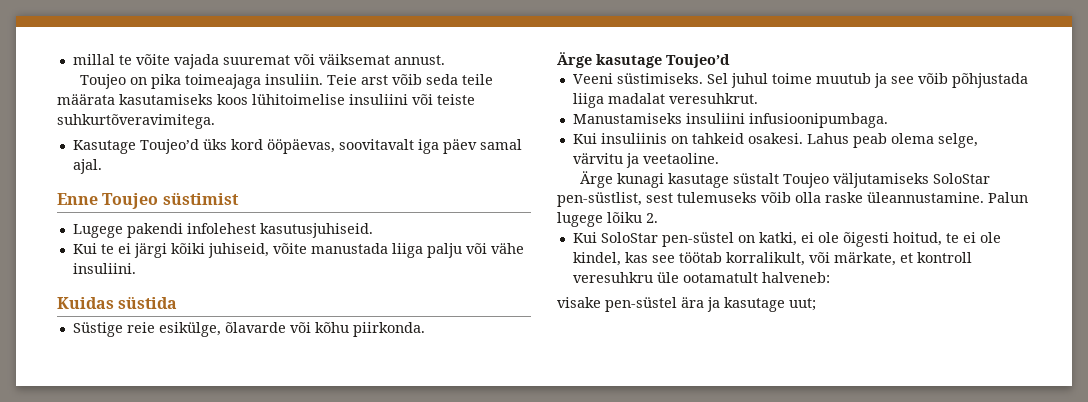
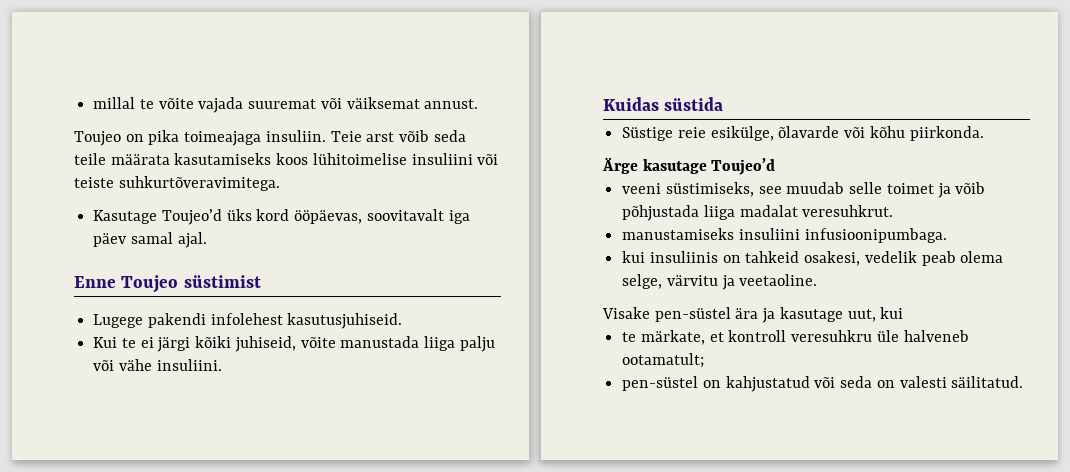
[572,73,914,88] Veeni süstimiseks. Sel juhul toime muutub ja see -> [622,182,951,198] veeni süstimiseks, see muudab selle toimet ja
[572,113,682,124] Manustamiseks -> [622,228,735,240] manustamiseks
[572,133,597,144] Kui -> [622,251,646,263] kui
[747,133,849,144] osakesi. Lahus -> [804,251,917,266] osakesi, vedelik
[579,171,990,188] [557,192,1028,207] [557,212,658,227] [572,232,1001,247] [572,252,830,266] Ärge kunagi kasutage süstalt Toujeo väljutamiseks SoloStar pen-süstlist, sest tulemuseks võib olla raske üleannustamine. Palun lugege lõiku 2. // Kui SoloStar pen-süstel on katki, ei ole õigesti hoitud, te ei ole kindel, kas see töötab korralikult, või -> [602,307,904,323] [622,332,637,342] Visake pen-süstel ära ja kasutage uut, kui // te
[682,272,830,283] [557,297,816,312] ootamatult halveneb: // visake pen-süstel ära ja kasutage uut; -> [903,330,969,342] [622,353,705,368] [622,376,1024,392] halveneb ootamatult; // pen-süstel on kahjustatud või seda on valesti säilitatud.

